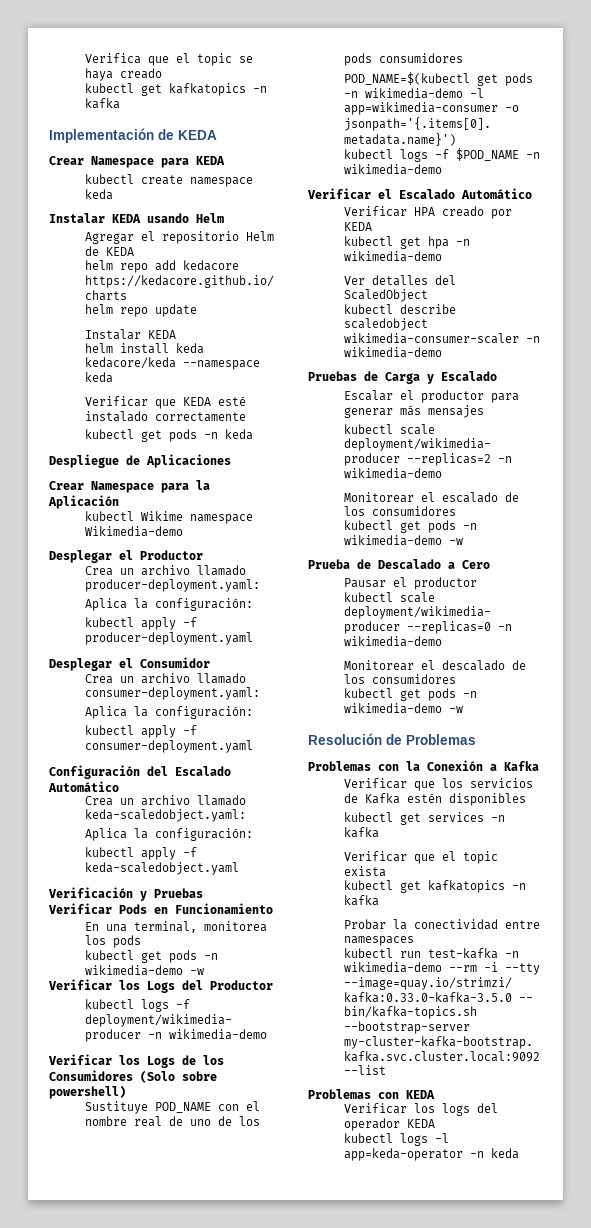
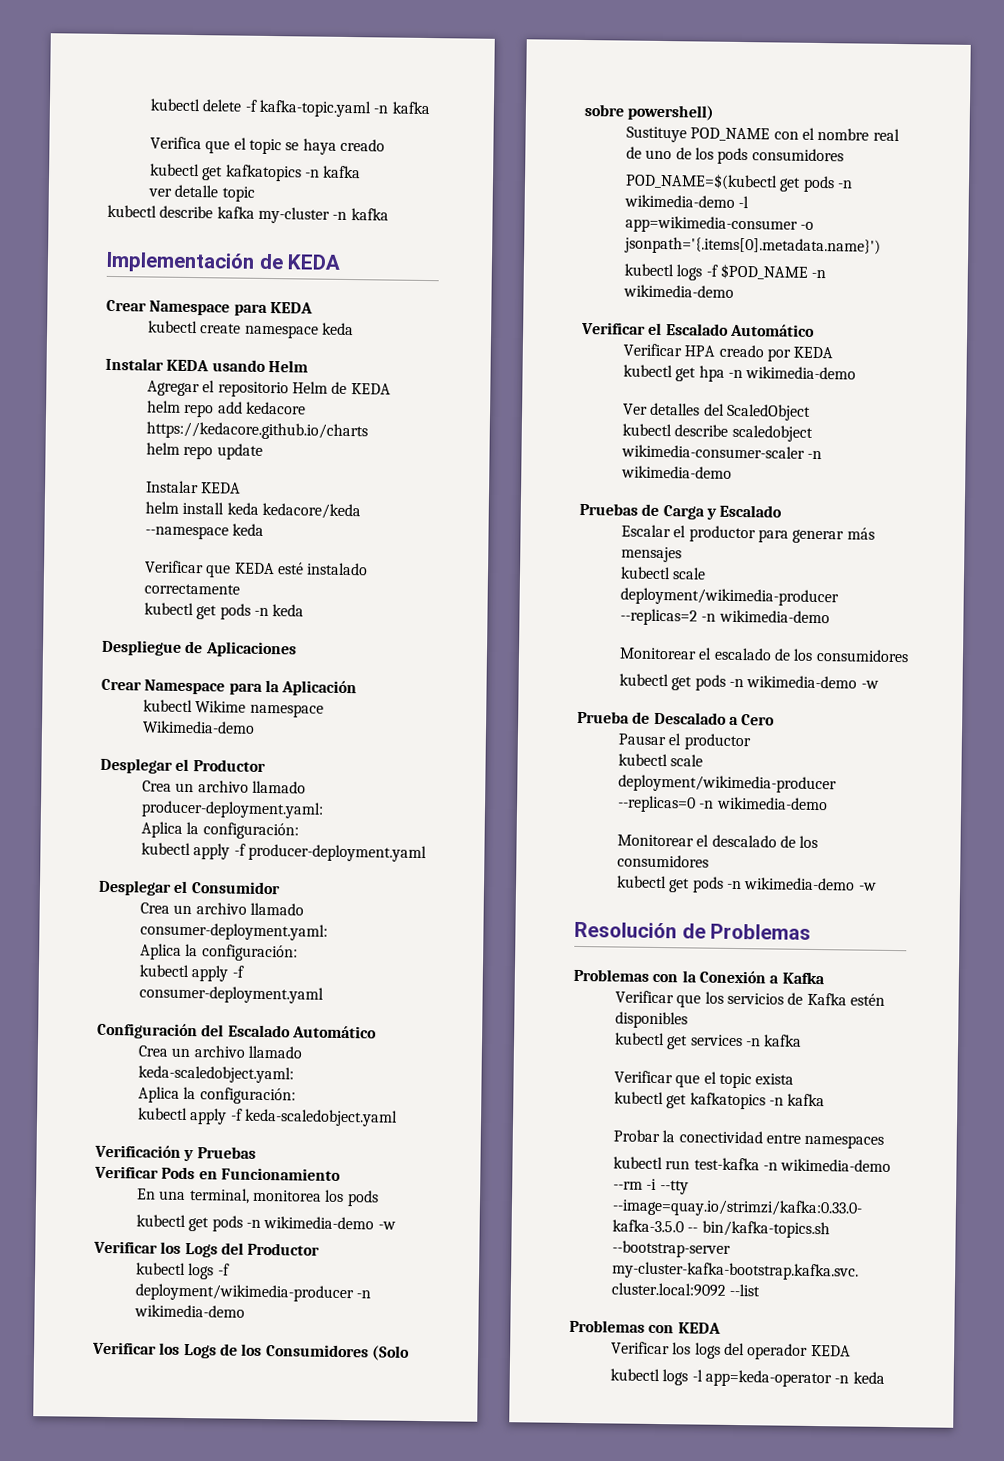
(85, 58) none -> [150,98,431,118] kubectl delete -f kafka-topic.yaml -n kafka //
(121, 103) none -> [148,184,255,202] [107,204,389,224] // ver detalle topic // kubectl describe kafka my-cluster -n kafka

